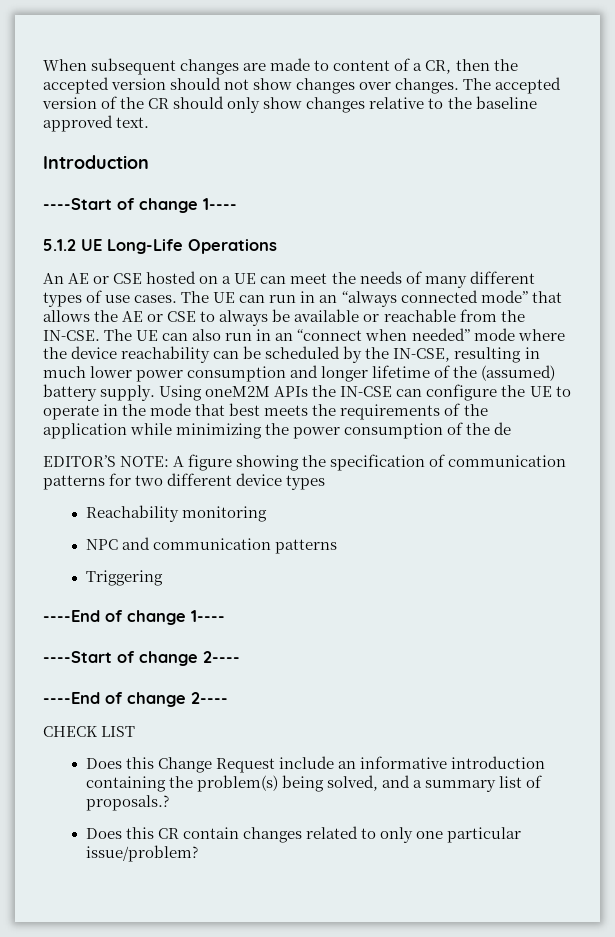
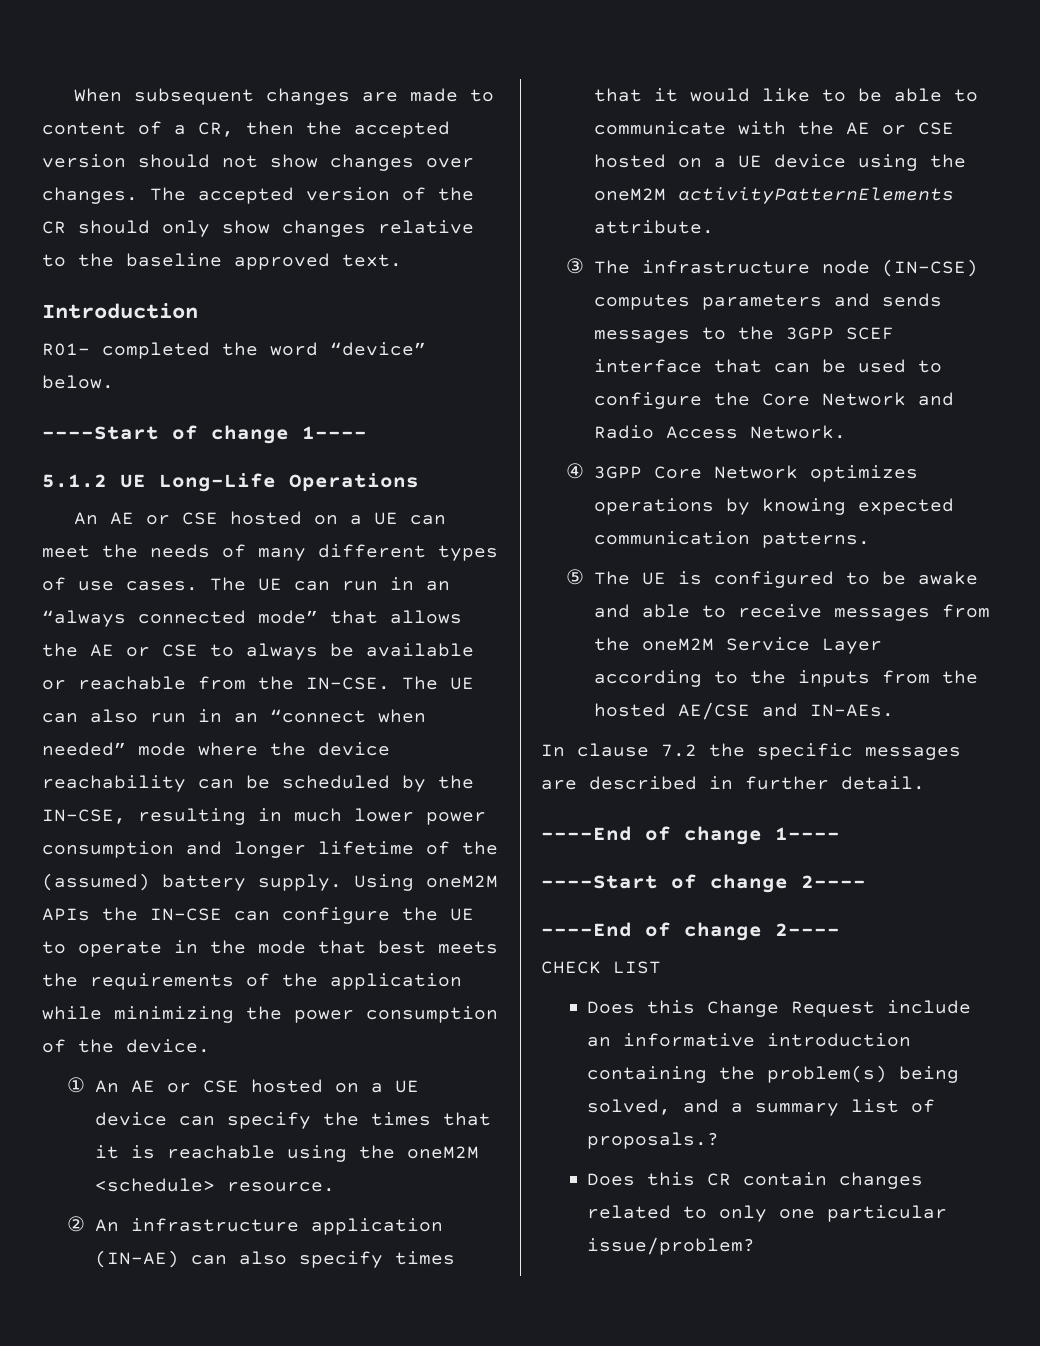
(149, 162) none -> [42,342,426,359] [42,375,114,389] // R01- completed the word “device” below.
[494,422,512,435] [43,454,567,471] [43,473,326,490] [85,505,267,522] [85,537,337,554] [85,570,163,586] de // EDITOR’S NOTE: A figure showing the specification of communication patterns for two different device types // Reachability monitoring // NPC and communication patterns // Triggering -> [126,1039,210,1053] [66,1077,419,1093] [94,1112,491,1129] [94,1145,479,1162] [94,1178,335,1192] [66,1216,443,1235] [94,1250,455,1268] [593,88,978,102] [593,121,954,135] [593,154,966,171] [593,187,954,204] [593,220,714,234] [565,258,978,277] [593,293,942,310] [593,326,894,343] [593,359,942,373] [593,392,954,409] [593,425,846,439] [565,463,918,482] [593,498,954,515] [593,531,870,548] [565,569,978,588] [593,604,990,621] [593,637,882,654] [593,670,978,687] [593,702,894,720] [541,743,961,760] [541,776,925,790] device. // ① An AE or CSE hosted on a UE device can specify the times that it is reachable using the oneM2M <schedule> resource. // ② An infrastructure application (IN-AE) can also specify times that it would like to be able to communicate with the AE or CSE hosted on a UE device using the oneM2M activityPatternElements attribute. // ③ The infrastructure node (IN-CSE) computes parameters and sends messages to the 3GPP SCEF interface that can be used to configure the Core Network and Radio Access Network. // ④ 3GPP Core Network optimizes operations by knowing expected communication patterns. // ⑤ The UE is configured to be awake and able to receive messages from the oneM2M Service Layer according to the inputs from the hosted AE/CSE and IN-AEs. // In clause 7.2 the specific messages are described in further detail.

